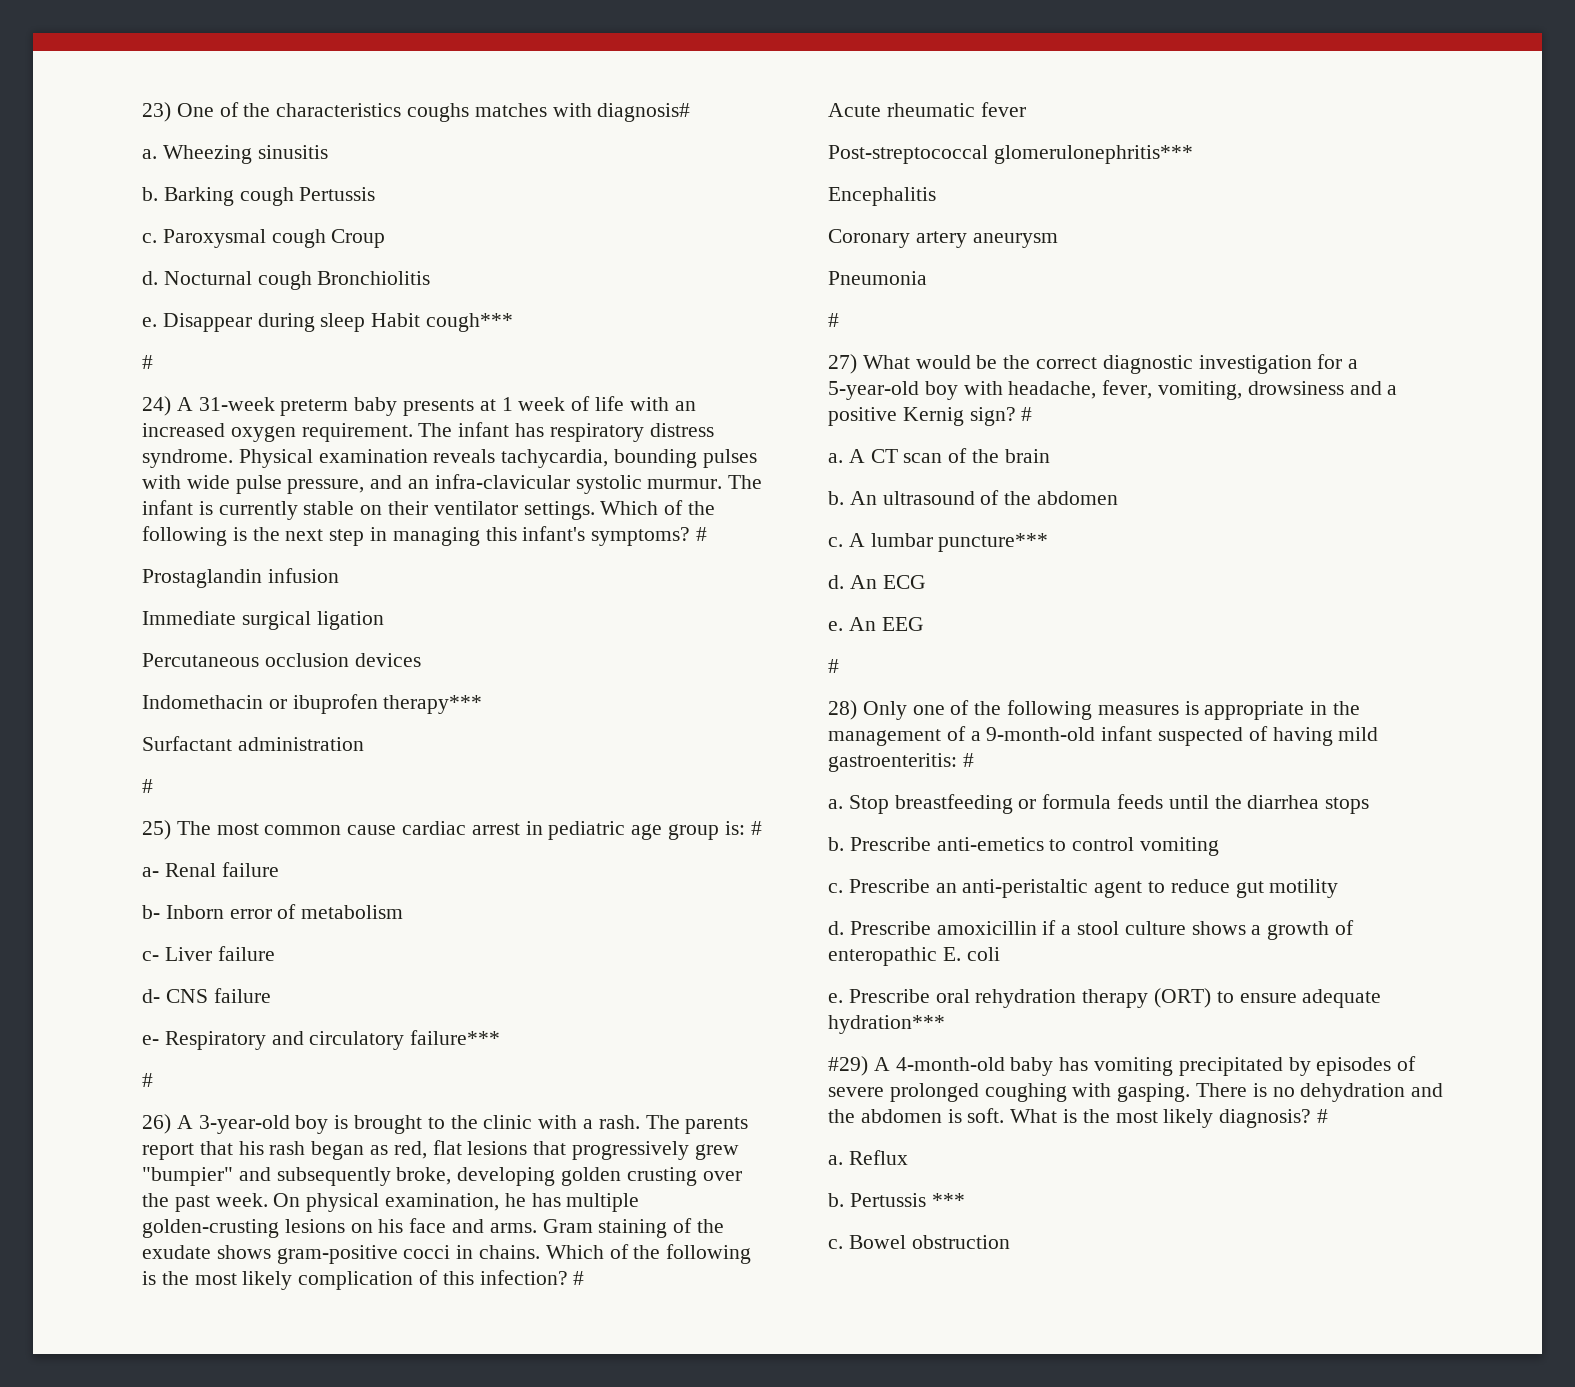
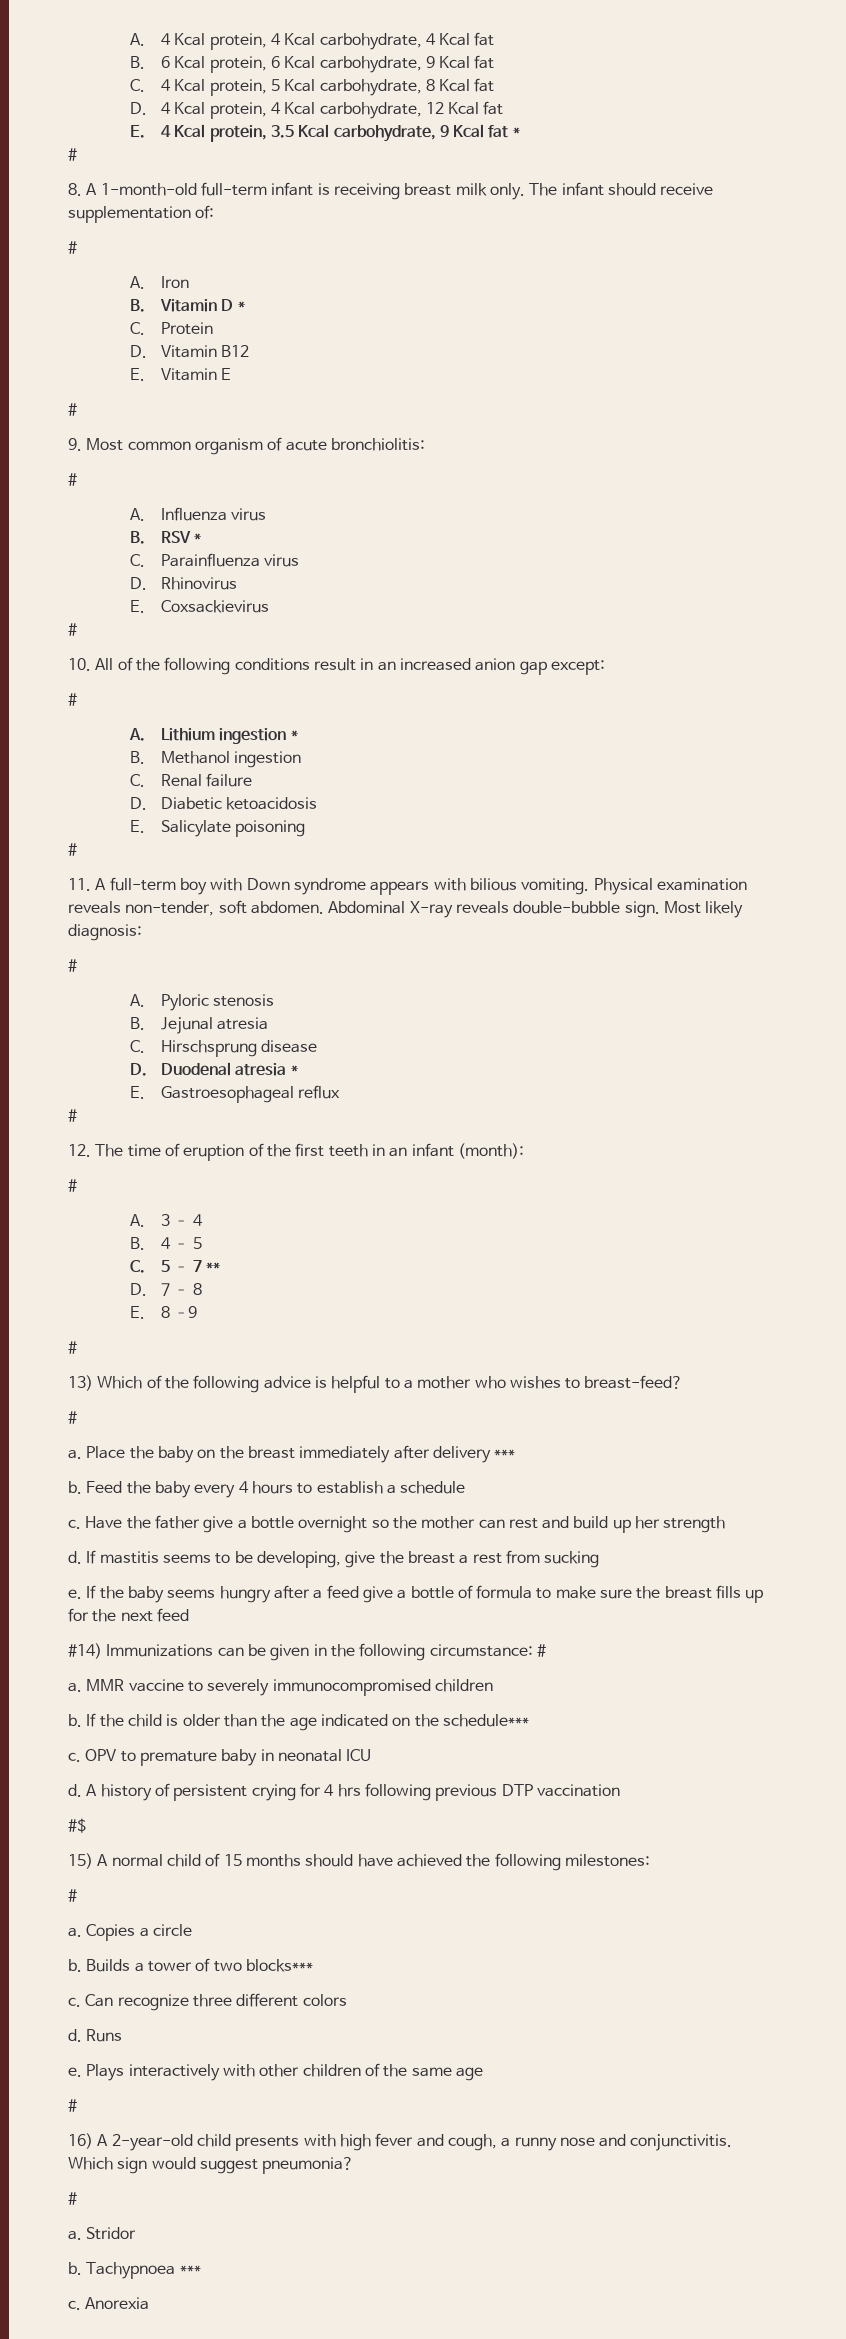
[142,102,691,122] [142,145,328,164] [142,187,376,206] [142,229,386,248] [142,271,431,290] [142,313,514,332] [142,355,153,369] [142,396,696,416] [142,422,714,442] [142,449,757,468] [142,474,763,494] [142,500,716,520] [142,526,708,546] [142,568,339,588] [142,611,384,630] [142,653,421,667] [142,694,483,714] [142,736,364,751] [142,779,153,793] [142,820,762,840] [142,862,279,877] [142,904,404,919] [142,946,275,961] [142,988,271,1003] [142,1030,501,1050] [142,1073,153,1087] [142,1114,749,1134] [142,1140,739,1160] [142,1167,742,1186] [142,1193,640,1212] [142,1218,725,1238] [142,1244,752,1264] [142,1270,585,1290] [828,102,1026,117] [828,145,1193,164] [828,187,936,206] [828,229,1058,248] [828,271,927,285] [828,313,839,327] [828,354,1359,374] [828,380,1398,400] [828,407,1033,426] [828,448,1050,463] [828,490,1119,505] [828,533,1049,552] [828,575,926,589] [828,617,924,631] [828,659,839,673] [828,700,1361,720] [828,726,1379,746] [828,753,974,772] [828,794,1370,814] [828,837,1220,856] [828,879,1339,898] [828,920,1355,940] [828,947,1000,966] [828,988,1382,1008] [828,1015,945,1034] [828,1056,1417,1076] [828,1083,1444,1102] [828,1108,1329,1128] [828,1150,908,1165] [828,1193,926,1207] 23) One of the characteristics coughs matches with diagnosis# // a. Wheezing sinusitis // b. Barking cough Pertussis // c. Paroxysmal cough Croup // d. Nocturnal cough Bronchiolitis // e. Disappear during sleep Habit cough*** // # // 24) A 31-week preterm baby presents at 1 week of life with an increased oxygen requirement. The infant has respiratory distress syndrome. Physical examination reveals tachycardia, bounding pulses with wide pulse pressure, and an infra-clavicular systolic murmur. The infant is currently stable on their ventilator settings. Which of the following is the next step in managing this infant's symptoms? # // Prostaglandin infusion // Immediate surgical ligation // Percutaneous occlusion devices // Indomethacin or ibuprofen therapy*** // Surfactant administration // # // 25) The most common cause cardiac arrest in pediatric age group is: # // a- Renal failure // b- Inborn error of metabolism // c- Liver failure // d- CNS failure // e- Respiratory and circulatory failure*** // # // 26) A 3-year-old boy is brought to the clinic with a rash. The parents report that his rash began as red, flat lesions that progressively grew "bumpier" and subsequently broke, developing golden crusting over the past week. On physical examination, he has multiple golden-crusting lesions on his face and arms. Gram staining of the exudate shows gram-positive cocci in chains. Which of the following is the most likely complication of this infection? # // Acute rheumatic fever // Post-streptococcal glomerulonephritis*** // Encephalitis // Coronary artery aneurysm // Pneumonia // # // 27) What would be the correct diagnostic investigation for a 5-year-old boy with headache, fever, vomiting, drowsiness and a positive Kernig sign? # // a. A CT scan of the brain // b. An ultrasound of the abdomen // c. A lumbar puncture*** // d. An ECG // e. An EEG // # // 28) Only one of the following measures is appropriate in the management of a 9-month-old infant suspected of having mild gastroenteritis: # // a. Stop breastfeeding or formula feeds until the diarrhea stops // b. Prescribe anti-emetics to control vomiting // c. Prescribe an anti-peristaltic agent to reduce gut motility // d. Prescribe amoxicillin if a stool culture shows a growth of enteropathic E. coli // e. Prescribe oral rehydration therapy (ORT) to ensure adequate hydration*** // #29) A 4-month-old baby has vomiting precipitated by episodes of severe prolonged coughing with gasping. There is no dehydration and the abdomen is soft. What is the most likely diagnosis? # // a. Reflux // b. Pertussis -> [129,32,495,50] [129,55,495,73] [129,78,495,96] [129,101,504,119] [129,124,520,142] [68,148,77,161] [68,182,714,200] [68,205,215,223] [68,241,77,254] [129,276,189,289] [129,299,245,312] [129,322,213,335] [129,345,250,358] [129,368,232,381] [68,403,77,416] [68,437,425,455] [68,473,77,486] [129,507,267,521] [129,531,202,544] [129,553,300,567] [129,577,237,590] [129,600,269,613] [68,623,77,636] [68,657,605,675] [68,693,77,706] [128,728,298,744] [129,751,302,768] [129,773,253,787] [129,797,318,810] [129,820,306,837] [68,843,77,856] [68,877,747,895] [68,900,744,918] [68,924,142,941] [68,959,77,972] [129,994,275,1011] [129,1017,269,1034] [129,1040,318,1057] [129,1062,298,1076] [129,1085,341,1103] [68,1109,77,1122] [68,1143,524,1161] [68,1179,77,1192] [129,1214,203,1227] [129,1237,202,1250] [129,1260,220,1273] [129,1283,202,1296] [129,1306,198,1319] [68,1341,77,1354] [68,1375,684,1393] [68,1411,77,1424] [68,1445,516,1463] [68,1481,466,1498] [68,1515,726,1533] [68,1550,600,1568] [68,1585,764,1603] [68,1608,189,1622] [68,1643,546,1661] [68,1679,493,1696] [68,1713,529,1731] [68,1749,372,1766] [68,1783,620,1801] [68,1818,86,1833] [68,1853,650,1871] [68,1889,77,1902] [68,1924,192,1941] [68,1958,313,1972] [68,1993,347,2011] [68,2029,123,2042] [68,2063,483,2081] [68,2099,77,2112] [68,2133,733,2151] [68,2157,355,2174] [68,2192,77,2205] [68,2227,137,2240] [68,2262,176,2279] A. 4 Kcal protein, 4 Kcal carbohydrate, 4 Kcal fat // B. 6 Kcal protein, 6 Kcal carbohydrate, 9 Kcal fat // C. 4 Kcal protein, 5 Kcal carbohydrate, 8 Kcal fat // D. 4 Kcal protein, 4 Kcal carbohydrate, 12 Kcal fat // E. 4 Kcal protein, 3.5 Kcal carbohydrate, 9 Kcal fat * // # // 8. A 1-month-old full-term infant is receiving breast milk only. The infant should receive supplementation of: // # // A. Iron // B. Vitamin D * // C. Protein // D. Vitamin B12 // E. Vitamin E // # // 9. Most common organism of acute bronchiolitis: // # // A. Influenza virus // B. RSV * // C. Parainfluenza virus // D. Rhinovirus // E. Coxsackievirus // # // 10. All of the following conditions result in an increased anion gap except: // # // A. Lithium ingestion * // B. Methanol ingestion // C. Renal failure // D. Diabetic ketoacidosis // E. Salicylate poisoning // # // 11. A full-term boy with Down syndrome appears with bilious vomiting. Physical examination reveals non-tender, soft abdomen. Abdominal X-ray reveals double-bubble sign. Most likely diagnosis: // # // A. Pyloric stenosis // B. Jejunal atresia // C. Hirschsprung disease // D. Duodenal atresia * // E. Gastroesophageal reflux // # // 12. The time of eruption of the first teeth in an infant (month): // # // A. 3 – 4 // B. 4 – 5 // C. 5 – 7 ** // D. 7 – 8 // E. 8 –9 // # // 13) Which of the following advice is helpful to a mother who wishes to breast-feed? // # // a. Place the baby on the breast immediately after delivery *** // b. Feed the baby every 4 hours to establish a schedule // c. Have the father give a bottle overnight so the mother can rest and build up her strength // d. If mastitis seems to be developing, give the breast a rest from sucking // e. If the baby seems hungry after a feed give a bottle of formula to make sure the breast fills up for the next feed // #14) Immunizations can be given in the following circumstance: # // a. MMR vaccine to severely immunocompromised children // b. If the child is older than the age indicated on the schedule*** // c. OPV to premature baby in neonatal ICU // d. A history of persistent crying for 4 hrs following previous DTP vaccination // #$ // 15) A normal child of 15 months should have achieved the following milestones: // # // a. Copies a circle // b. Builds a tower of two blocks*** // c. Can recognize three different colors // d. Runs // e. Plays interactively with other children of the same age // # // 16) A 2-year-old child presents with high fever and cough, a runny nose and conjunctivitis. Which sign would suggest pneumonia? // # // a. Stridor // b. Tachypnoea
[848,1235,1010,1249] Bowel obstruction -> [85,2297,150,2310] Anorexia

